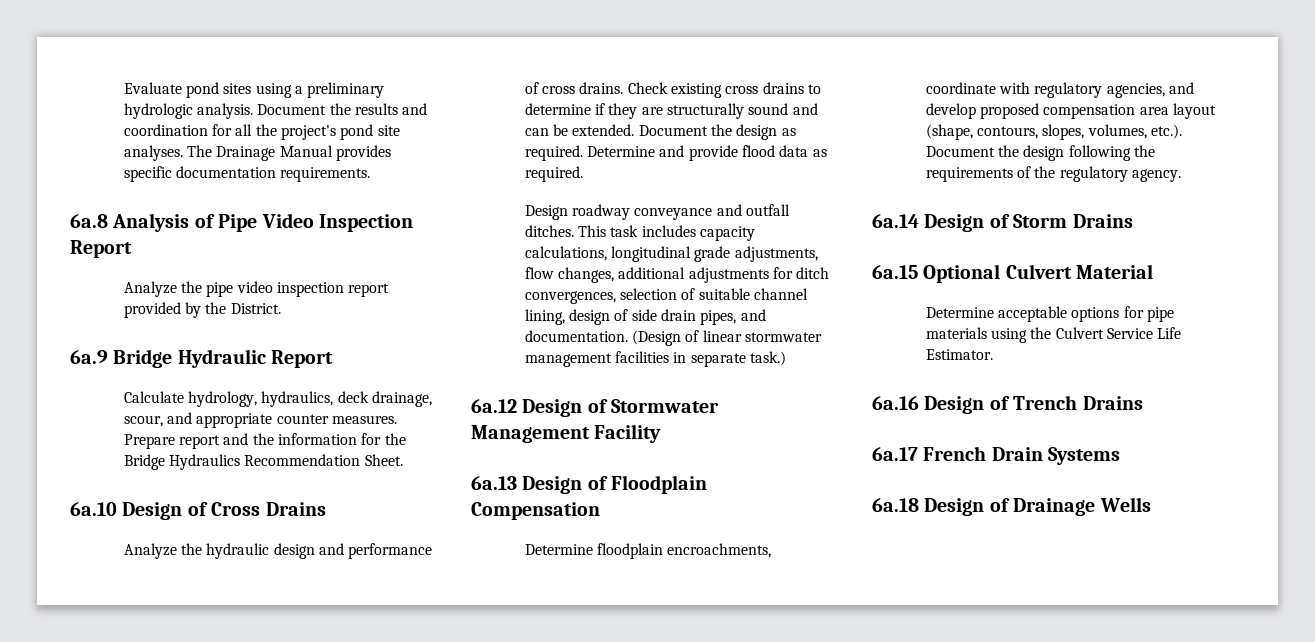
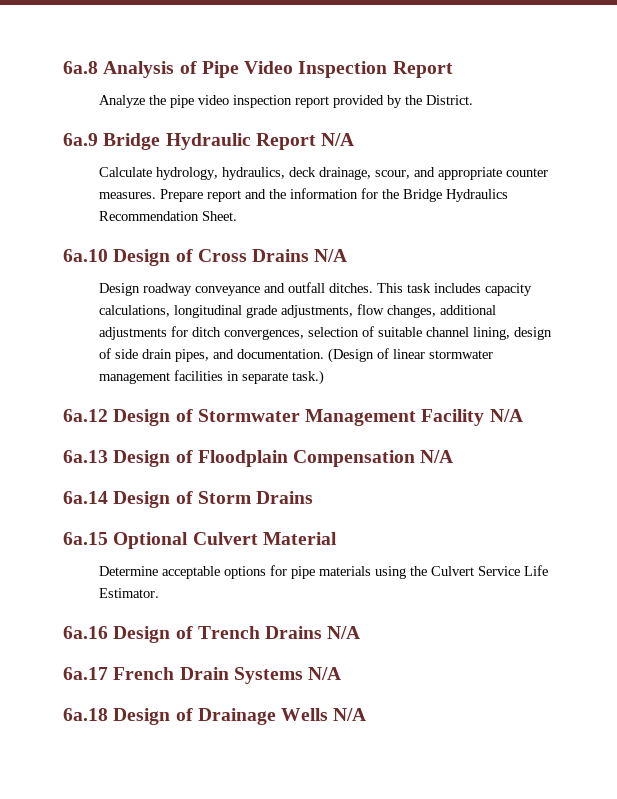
[123,82,385,98] [123,103,428,119] [123,124,400,140] [123,145,392,161] [123,166,371,182] Evaluate pond sites using a preliminary hydrologic analysis. Document the results and coordination for all the project's pond site analyses. The Drainage Manual provides specific documentation requirements. // -> (63, 67) none
(334, 359) none -> [321,133,355,146] N/A
[123,543,433,559] [524,82,822,98] [524,103,818,119] [524,124,796,140] [524,145,827,161] [524,166,583,182] // Analyze the hydraulic design and performance of cross drains. Check existing cross drains to determine if they are structurally sound and can be extended. Document the design as required. Determine and provide flood data as required. -> [314,249,348,262] N/A
(662, 433) none -> [489,409,523,422] N/A
[524,543,772,559] [925,82,1195,98] [925,103,1217,119] [925,124,1183,140] [925,145,1156,161] [925,166,1182,182] // Determine floodplain encroachments, coordinate with regulatory agencies, and develop proposed compensation area layout (shape, contours, slopes, volumes, etc.). Document the design following the requirements of the regulatory agency. -> [420,450,454,463] N/A
(1143, 403) none -> [327,626,361,639] N/A
(1121, 456) none -> [308,667,342,680] N/A
(1151, 504) none -> [333,708,367,721] N/A

